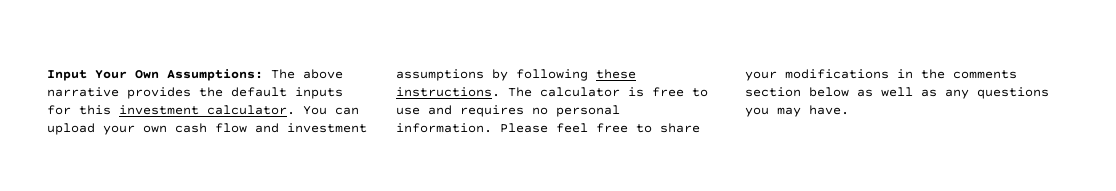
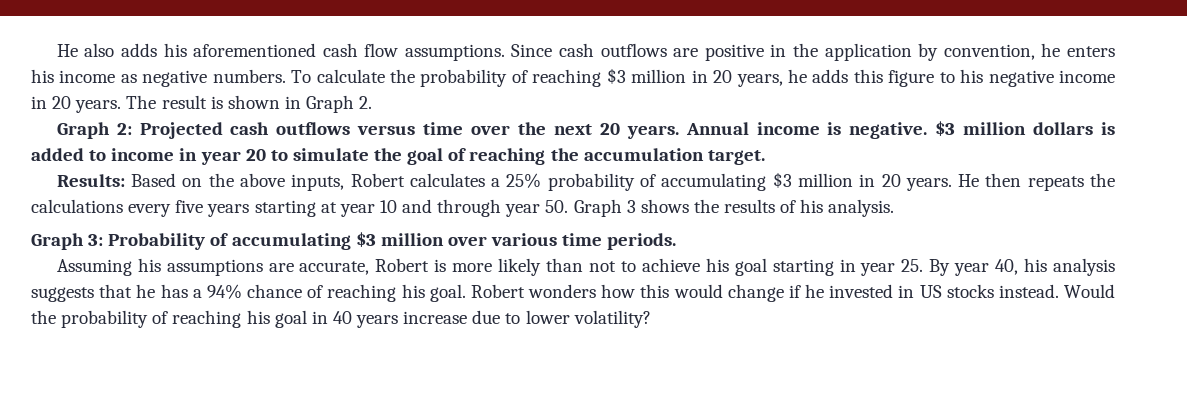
[47,69,343,81] [47,87,343,99] [47,105,359,115] [47,123,367,135] [396,69,636,81] [396,87,708,97] [396,105,620,117] [396,123,700,133] [745,69,1017,81] [745,87,1049,99] [745,105,849,117] Input Your Own Assumptions: The above narrative provides the default inputs for this investment calculator. You can upload your own cash flow and investment assumptions by following these instructions. The calculator is free to use and requires no personal information. Please feel free to share your modifications in the comments section below as well as any questions you may have. -> [56,43,1115,61] [31,68,1115,87] [31,95,373,113] [56,121,1116,139] [31,148,765,165] [56,172,1115,191] [31,199,895,217] [31,232,677,250] [56,258,1116,276] [31,284,1115,302] [31,310,651,328] He also adds his aforementioned cash flow assumptions. Since cash outflows are positive in the application by convention, he enters his income as negative numbers. To calculate the probability of reaching $3 million in 20 years, he adds this figure to his negative income in 20 years. The result is shown in Graph 2. // Graph 2: Projected cash outflows versus time over the next 20 years. Annual income is negative. $3 million dollars is added to income in year 20 to simulate the goal of reaching the accumulation target. // Results: Based on the above inputs, Robert calculates a 25% probability of accumulating $3 million in 20 years. He then repeats the calculations every five years starting at year 10 and through year 50. Graph 3 shows the results of his analysis. // Graph 3: Probability of accumulating $3 million over various time periods. // Assuming his assumptions are accurate, Robert is more likely than not to achieve his goal starting in year 25. By year 40, his analysis suggests that he has a 94% chance of reaching his goal. Robert wonders how this would change if he invested in US stocks instead. Would the probability of reaching his goal in 40 years increase due to lower volatility?

